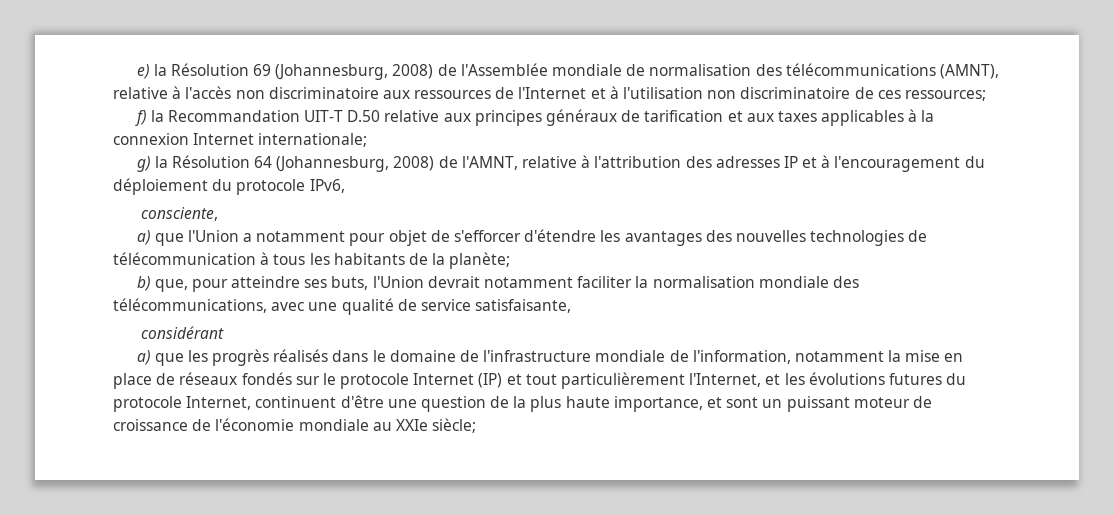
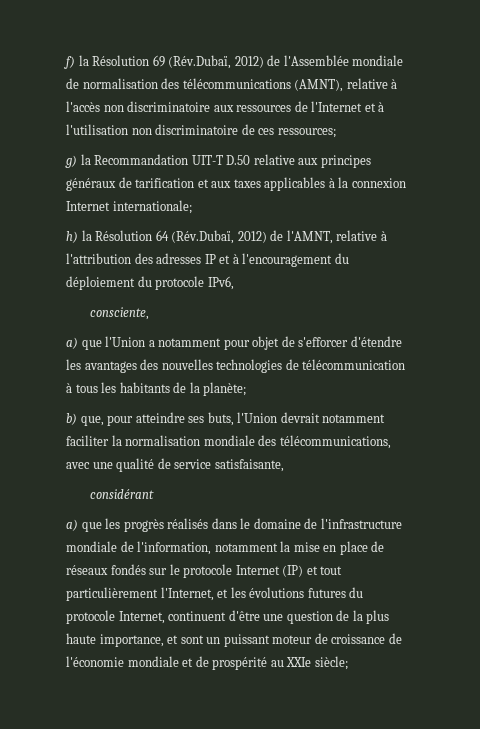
[136,64,150,79] e) -> [64,56,75,69] f)
[275,64,434,80] (Johannesburg, 2008) -> [168,55,264,69] (Rév.Dubaï, 2012)
[134,110,147,126] f) -> [65,155,77,168] g)
[136,156,151,172] g) -> [66,231,78,243] h)
[276,156,435,172] (Johannesburg, 2008) -> [171,230,267,244] (Rév.Dubaï, 2012)
(369, 425) none -> [182,656,268,670] et de prospérité

